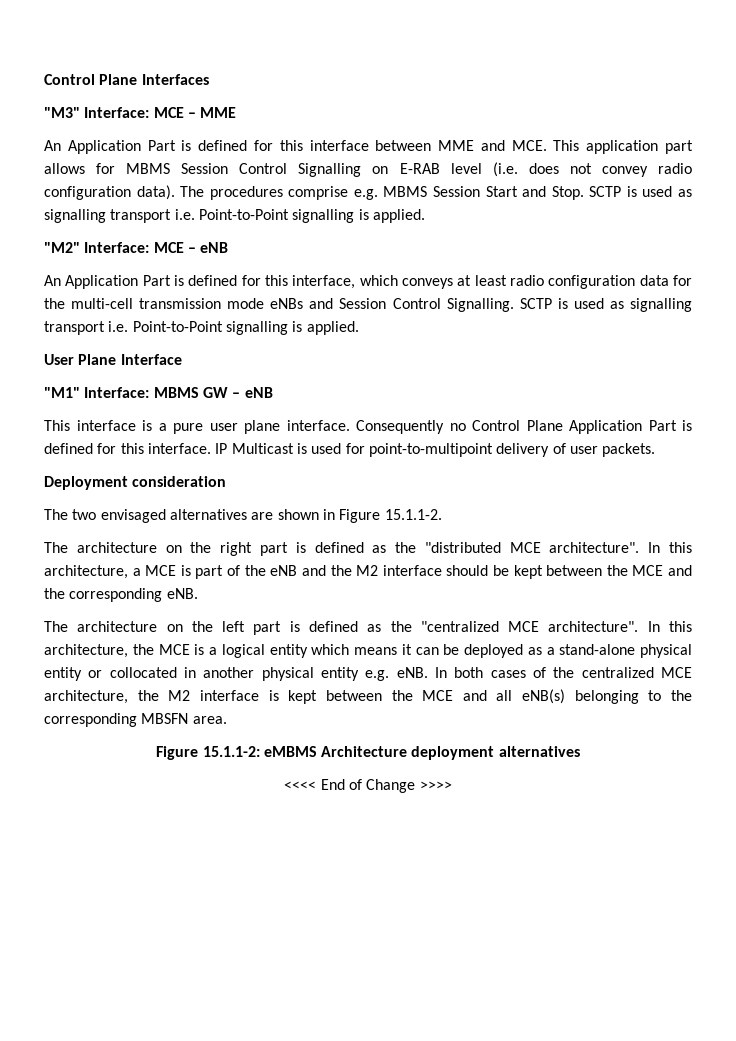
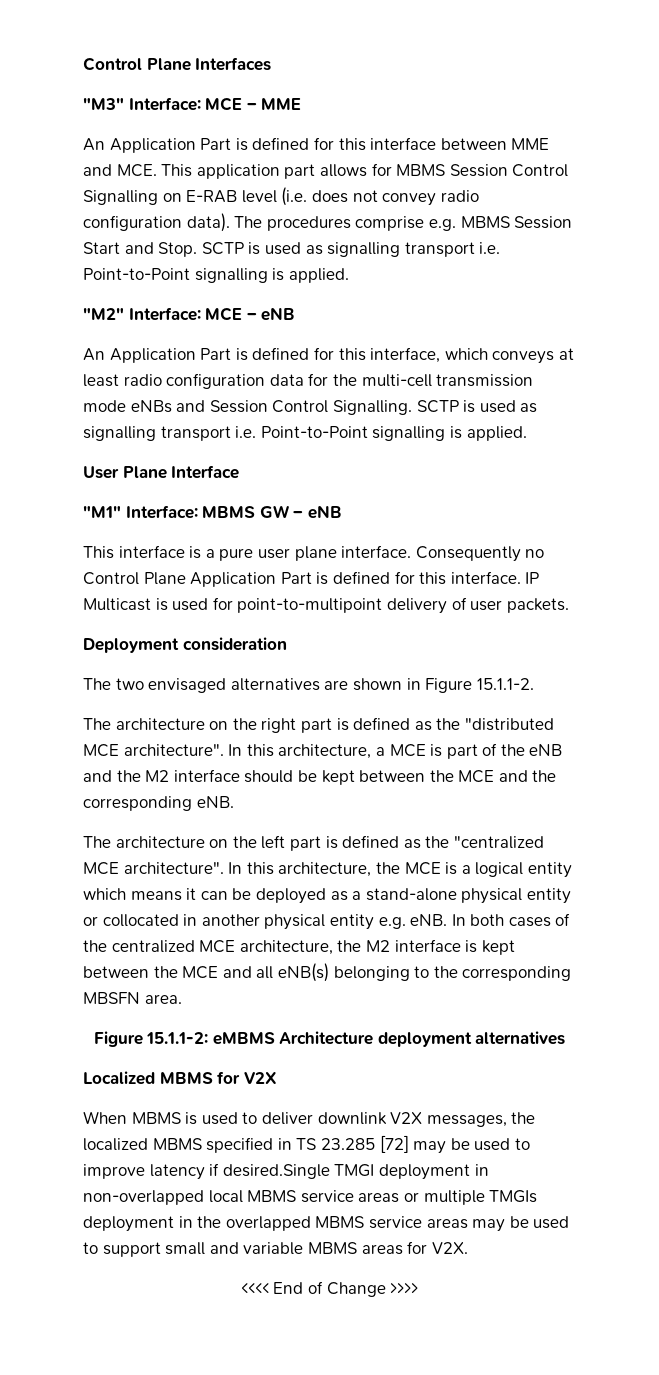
(580, 751) none -> [83,1071,277,1085] [83,1111,536,1127] [83,1135,530,1154] [83,1163,489,1180] [83,1190,538,1205] [83,1216,570,1232] [83,1241,468,1257] // Localized MBMS for V2X // When MBMS is used to deliver downlink V2X messages, the localized MBMS specified in TS 23.285 [72] may be used to improve latency if desired.Single TMGI deployment in non-overlapped local MBMS service areas or multiple TMGIs deployment in the overlapped MBMS service areas may be used to support small and variable MBMS areas for V2X.

